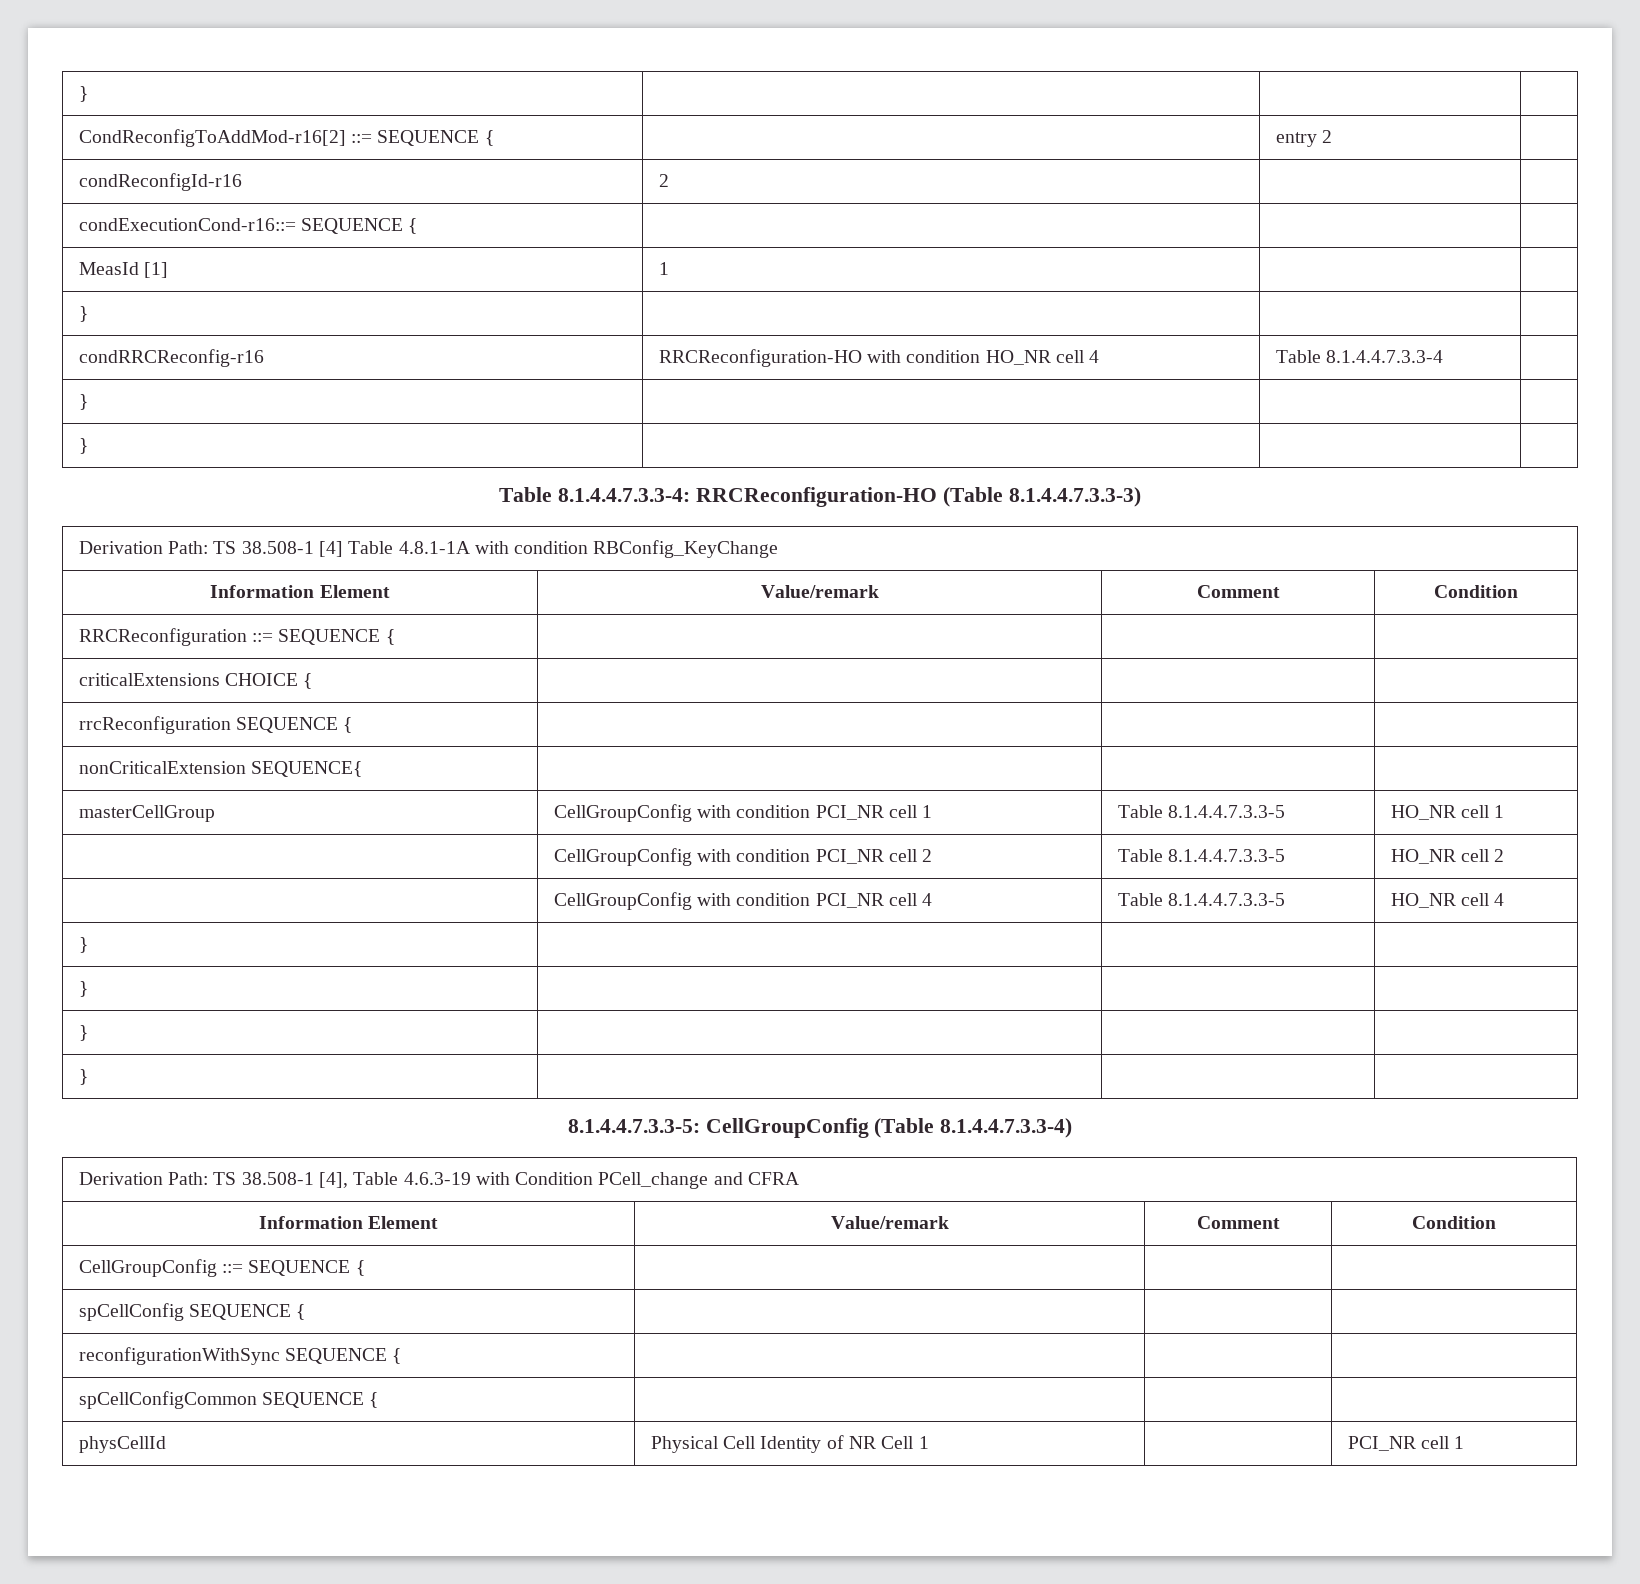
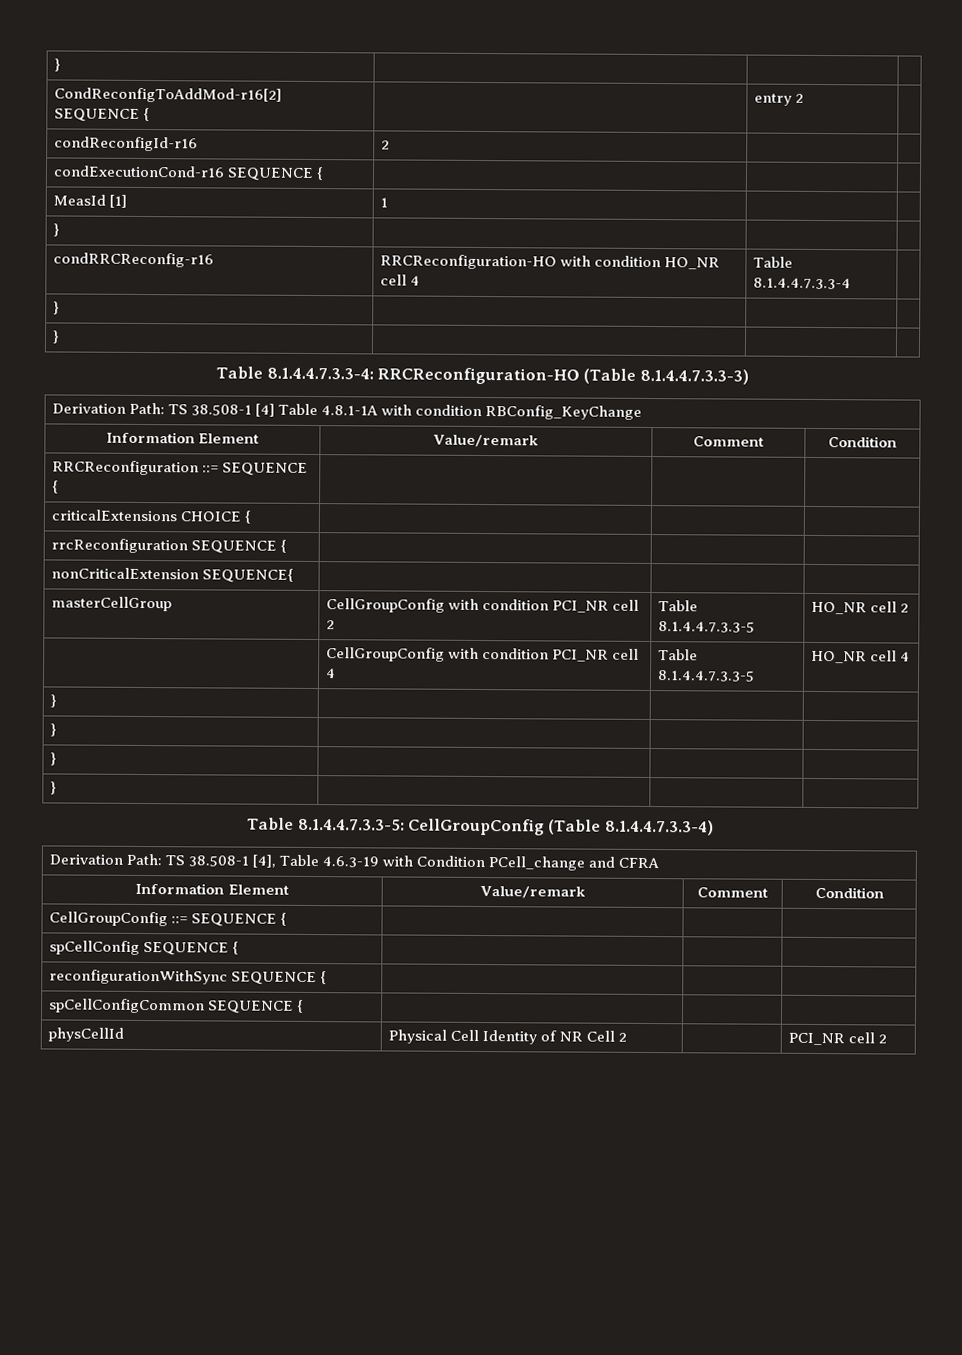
[351,134,373,143] ::= -> (282, 95) none
[78,218,296,231] condExecutionCond-r16::= -> [52,165,225,178] condExecutionCond-r16
[553,804,933,822] [1117,805,1286,818] [1390,805,1505,820] | CellGroupConfig with condition PCI_NR cell 1 | Table 8.1.4.4.7.3.3-5 | HO_NR cell 1 // -> (172, 604) none
(88, 1077) none -> [247,817,295,830] Table
[918,1436,929,1449] [1347,1436,1465,1451] 1 | | PCI_NR cell 1 -> [617,1032,627,1042] [787,1032,887,1046] 2 | | PCI_NR cell 2

